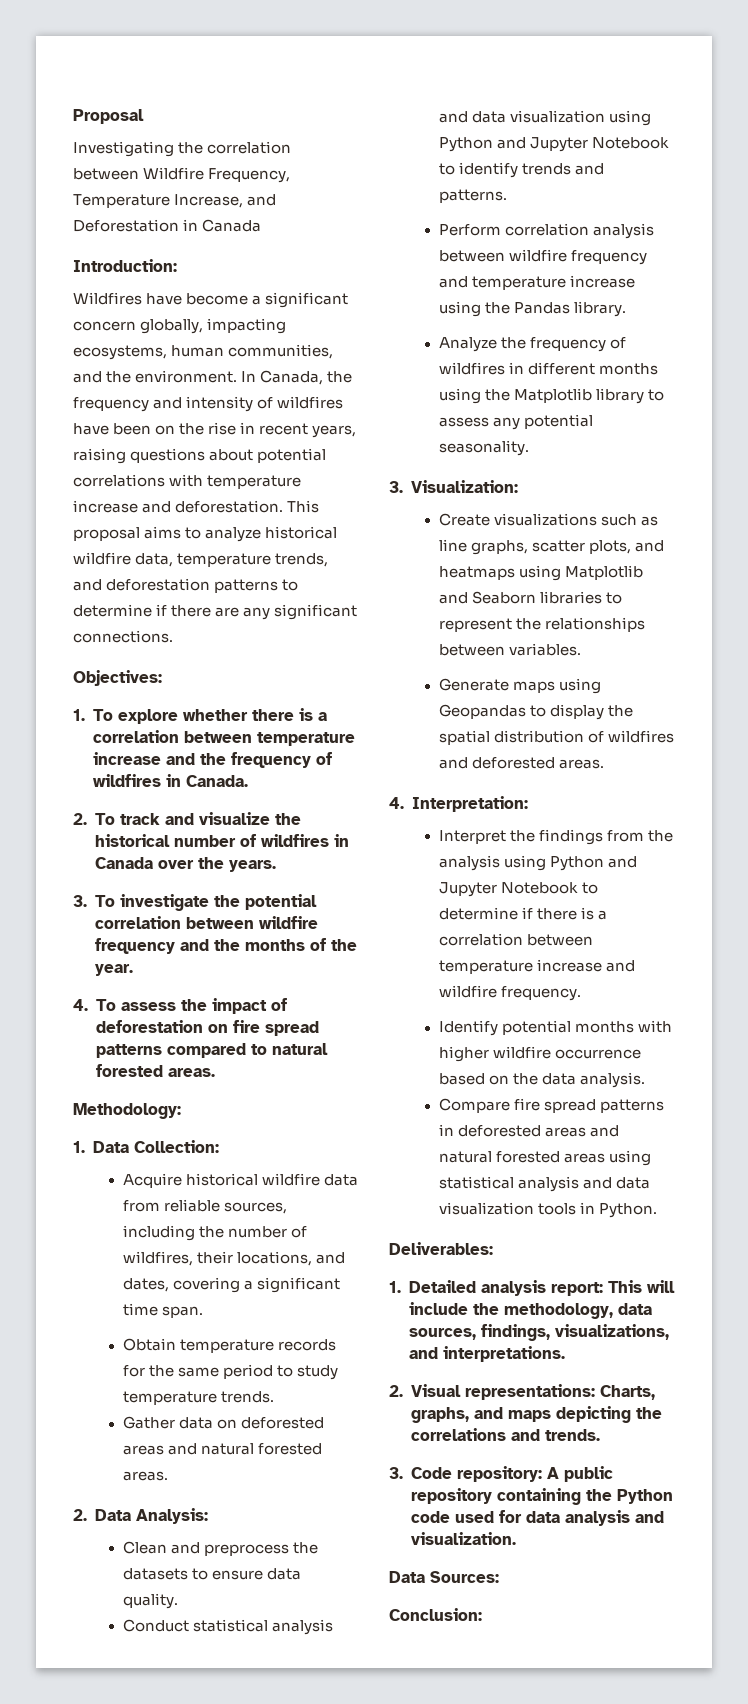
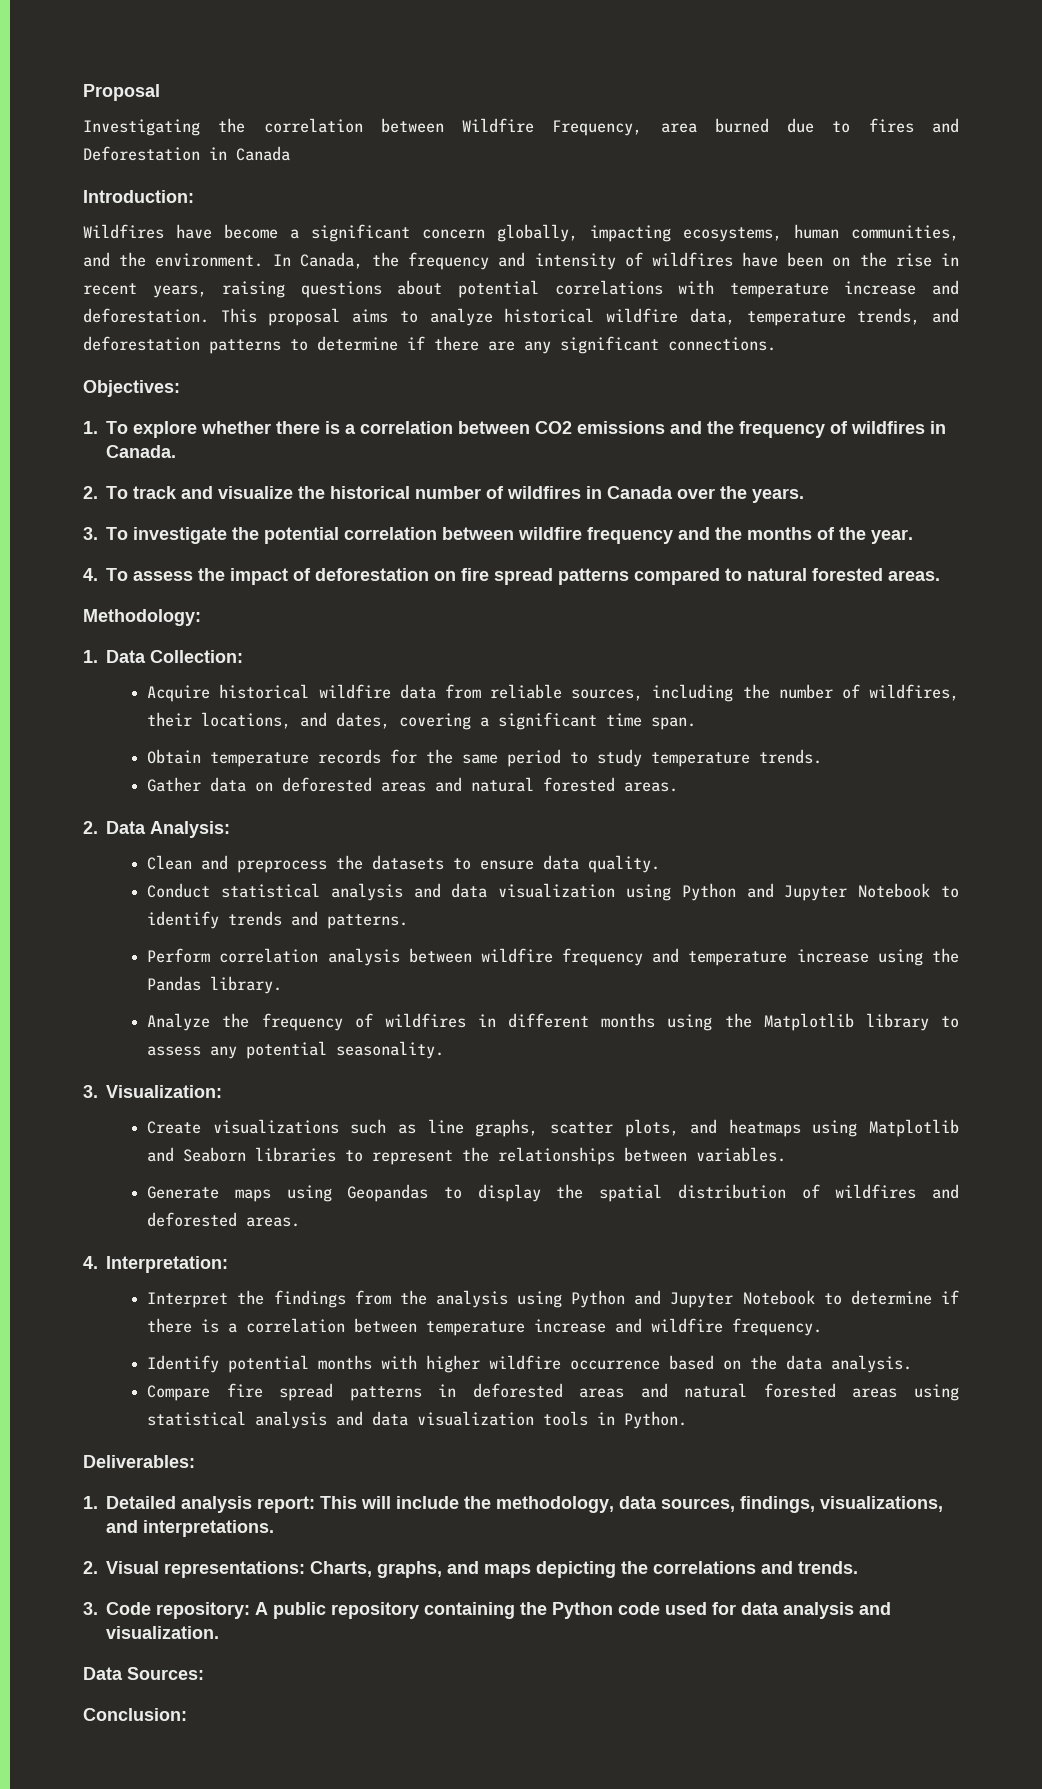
[73,194,244,208] Temperature Increase, -> [660,118,914,133] area burned due to fires
[256,732,355,746] [92,752,161,765] temperature increase -> [535,421,666,434] CO2 emissions

